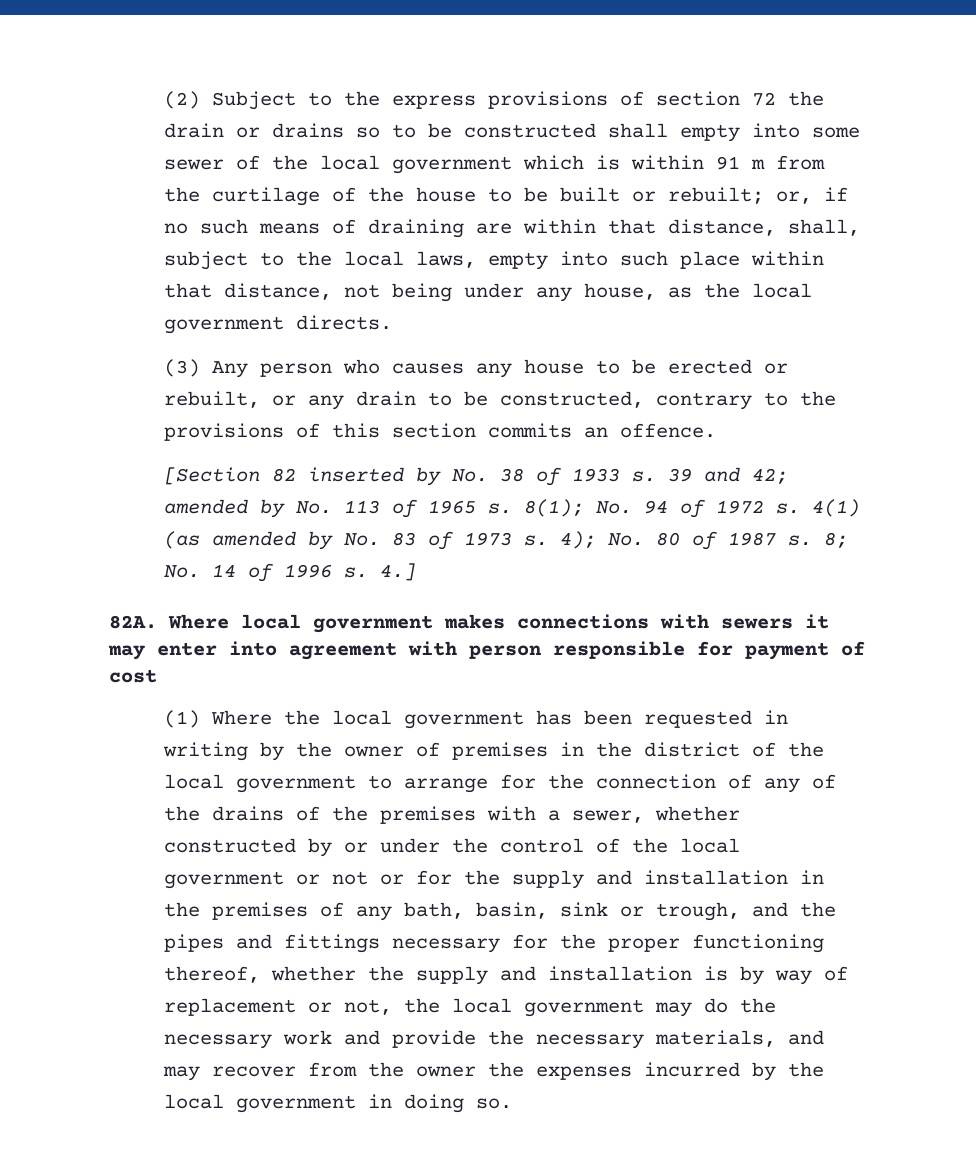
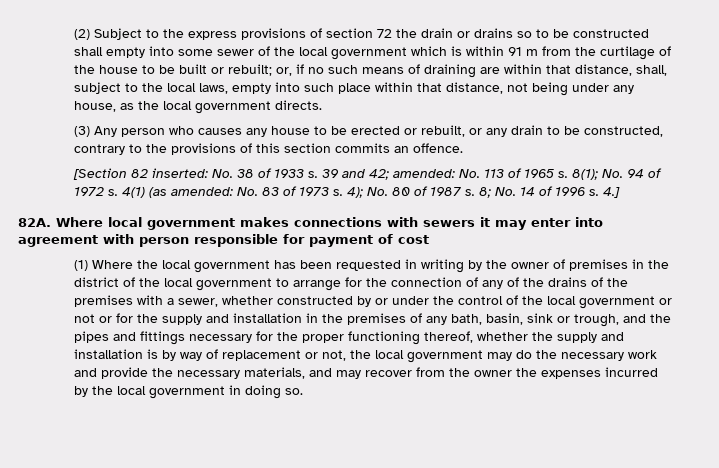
[308,467,442,486] inserted by -> [151,168,208,178] inserted:
[164,499,286,518] amended by -> [392,169,455,178] amended:
[212,531,334,550] amended by -> [170,187,233,196] amended:

